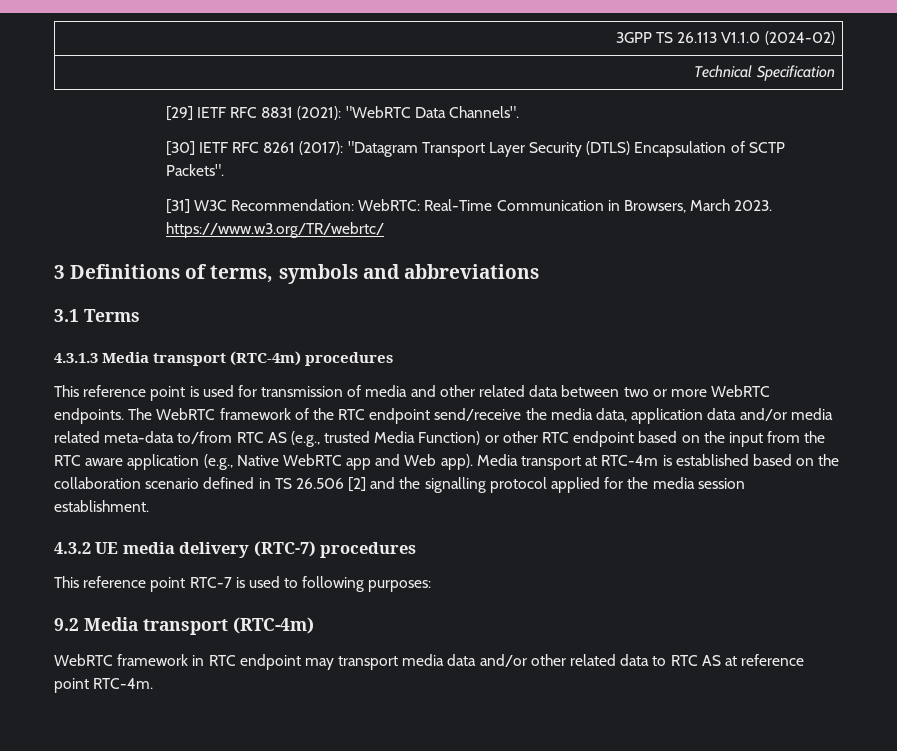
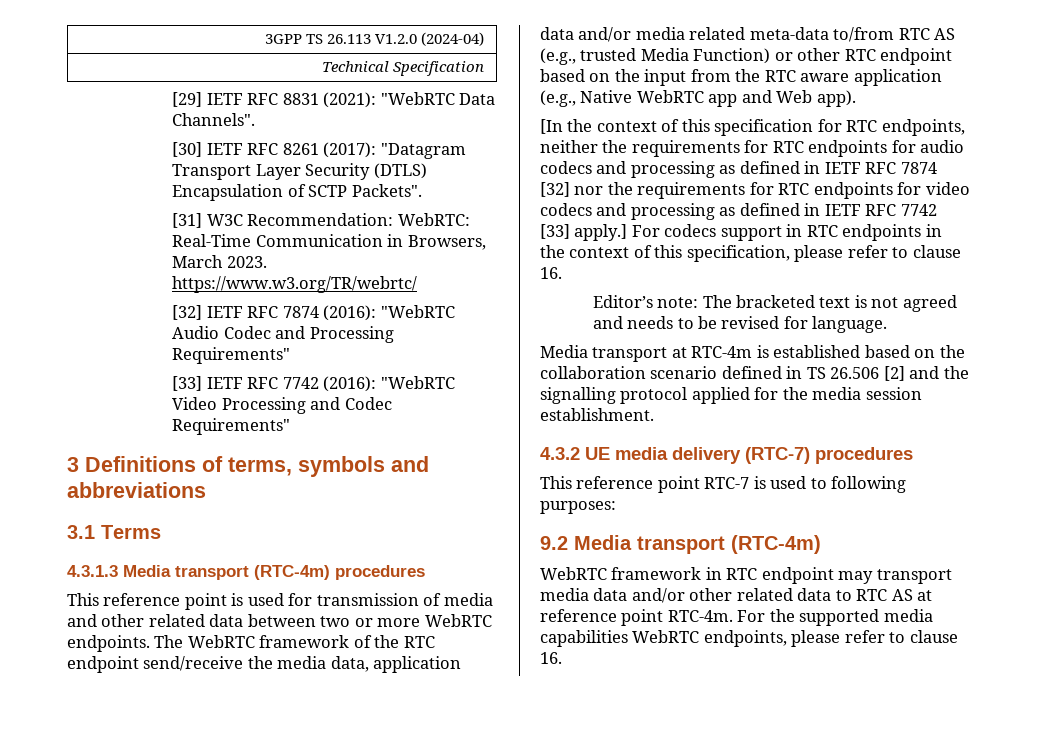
[721,31,835,45] V1.1.0 (2024-02) -> [374,32,484,46] V1.2.0 (2024-04)
(384, 230) none -> [172,305,455,321] [172,326,394,343] [172,347,291,364] [172,376,455,392] [172,397,392,414] [172,418,291,435] // [32] IETF RFC 7874 (2016): "WebRTC Audio Codec and Processing Requirements" // [33] IETF RFC 7742 (2016): "WebRTC Video Processing and Codec Requirements"
(473, 462) none -> [540,119,965,136] [540,140,965,157] [540,161,937,178] [540,182,970,199] [540,203,937,220] [540,224,942,241] [540,245,961,262] [540,267,562,279] [592,295,957,312] [592,316,888,333] // [In the context of this specification for RTC endpoints, neither the requirements for RTC endpoints for audio codecs and processing as defined in IETF RFC 7874 [32] nor the requirements for RTC endpoints for video codecs and processing as defined in IETF RFC 7742 [33] apply.] For codecs support in RTC endpoints in the context of this specification, please refer to clause 16. // Editor’s note: The bracketed text is not agreed and needs to be revised for language. //
(154, 683) none -> [737,609,933,626] [540,630,958,647] [540,652,562,664] For the supported media capabilities WebRTC endpoints, please refer to clause 16.

